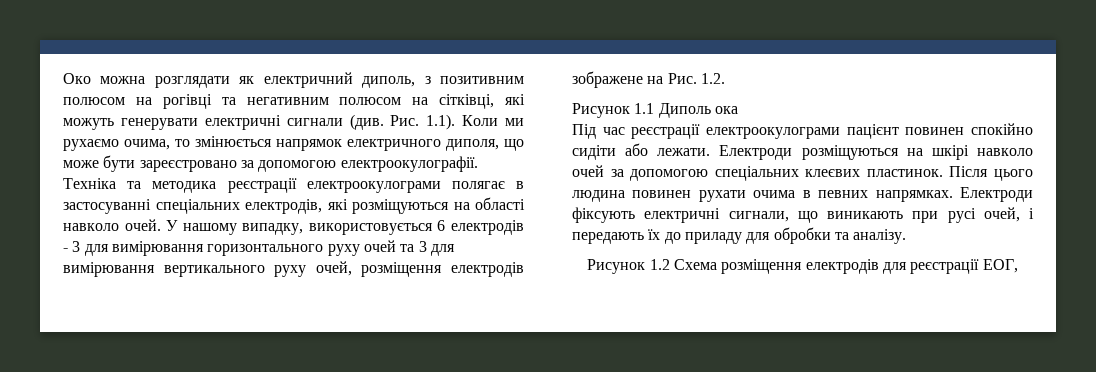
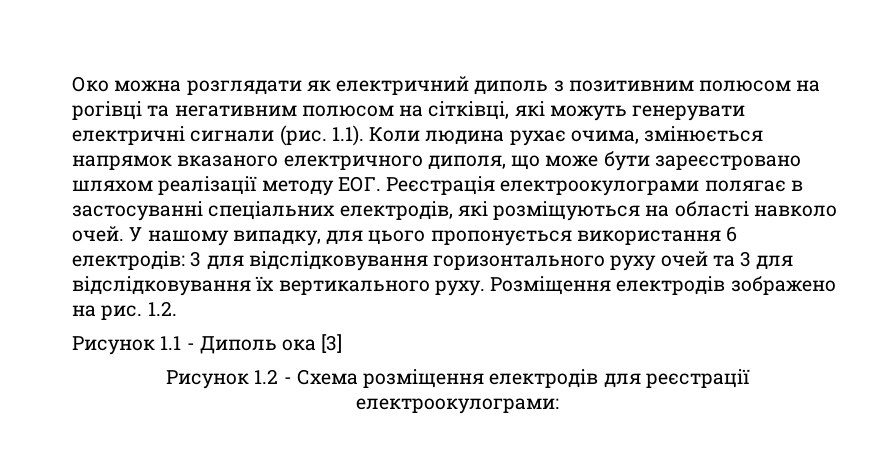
[362,76,416,88] диполь, -> [474,80,549,95] диполь
[349,114,524,130] [63,139,190,151] (див. Рис. 1.1). Коли ми рухаємо очима, то -> [279,125,639,146] (рис. 1.1). Коли людина рухає очима,
(342, 145) none -> [177,155,279,167] вказаного
[240,156,478,172] [63,178,297,193] за допомогою електроокулографії. Техніка та методика реєстрації -> [72,176,496,196] шляхом реалізації методу ЕОГ. Реєстрація
[308,220,524,235] [63,241,204,256] використовується 6 електродів - 3 для вимірювання -> [326,226,738,246] [72,251,428,271] для цього пропонується використання 6 електродів: 3 для відслідковування
[63,261,524,277] [572,71,697,88] вимірювання вертикального руху очей, розміщення електродів зображене на Рис. -> [72,276,836,296] [72,305,143,320] відслідковування їх вертикального руху. Розміщення електродів зображено на рис.
(655, 108) none -> [186,343,195,350] -
[572,123,1033,139] [572,143,1033,160] [572,165,1033,181] [572,187,1033,202] [572,207,1034,223] [572,227,907,244] // Під час реєстрації електроокулограми пацієнт повинен спокійно сидіти або лежати. Електроди розміщуються на шкірі навколо очей за допомогою спеціальних клеєвих пластинок. Після цього людина повинен рухати очима в певних напрямках. Електроди фіксують електричні сигнали, що виникають при русі очей, і передають їх до приладу для обробки та аналізу. -> [321,334,343,353] [3]
(670, 264) none -> [283,377,292,384] -
[982,259,1018,273] ЕОГ, -> [356,398,559,414] електроокулограми:

